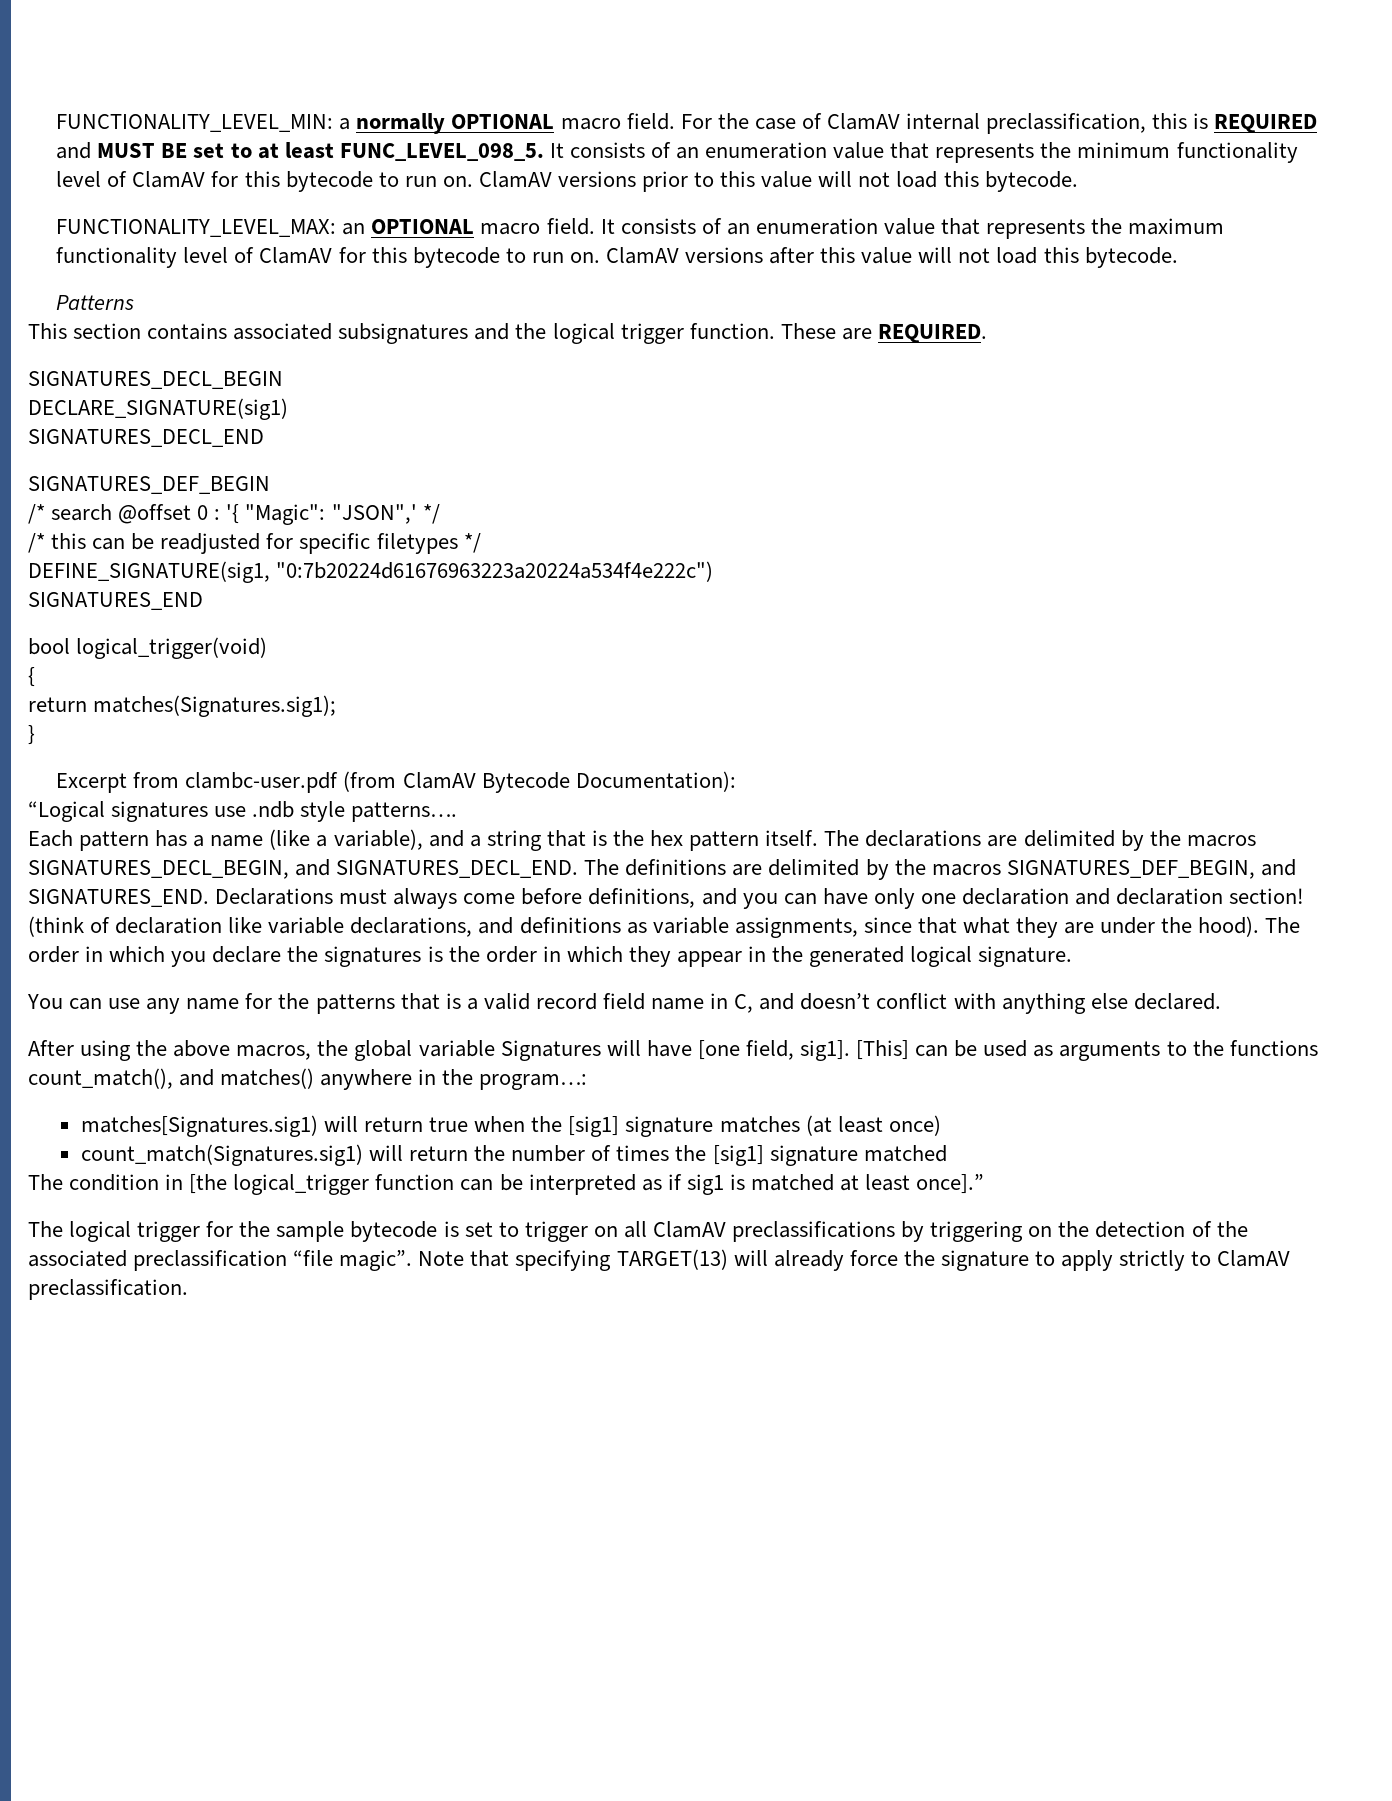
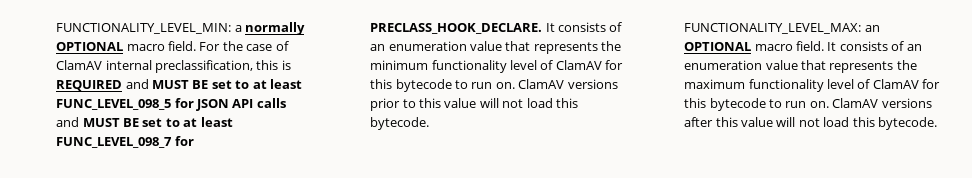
[339,143,544,161] FUNC_LEVEL_098_5. -> [56,98,286,111] [56,117,233,127] [56,136,194,148] [370,23,543,34] FUNC_LEVEL_098_5 for JSON API calls and MUST BE set to at least FUNC_LEVEL_098_7 for PRECLASS_HOOK_DECLARE.
[56,295,135,310] [28,323,987,344] [28,371,283,389] [28,398,288,420] [28,429,264,447] [28,476,270,494] [28,504,440,525] [28,533,481,554] [28,561,714,583] [28,592,203,610] [28,637,268,659] [28,667,35,687] [28,695,337,717] [28,725,35,745] [56,771,736,793] [28,801,458,822] [28,829,1256,851] [28,859,1296,880] [28,888,1305,909] [28,916,1301,938] [28,946,1073,967] [27,993,1221,1014] [28,1040,1318,1061] [28,1068,588,1090] [80,1115,941,1137] [80,1144,947,1166] [28,1174,985,1195] [28,1221,1248,1242] [28,1249,1291,1271] [28,1279,188,1300] // Patterns // This section contains associated subsignatures and the logical trigger function. These are REQUIRED. // SIGNATURES_DECL_BEGIN // DECLARE_SIGNATURE(sig1) // SIGNATURES_DECL_END // SIGNATURES_DEF_BEGIN // /* search @offset 0 : '{ "Magic": "JSON",' */ // /* this can be readjusted for specific filetypes */ // DEFINE_SIGNATURE(sig1, "0:7b20224d61676963223a20224a534f4e222c") // SIGNATURES_END // bool logical_trigger(void) // { // return matches(Signatures.sig1); // } // Excerpt from clambc-user.pdf (from ClamAV Bytecode Documentation): // “Logical signatures use .ndb style patterns…. // Each pattern has a name (like a variable), and a string that is the hex pattern itself. The declarations are delimited by the macros SIGNATURES_DECL_BEGIN, and SIGNATURES_DECL_END. The definitions are delimited by the macros SIGNATURES_DEF_BEGIN, and SIGNATURES_END. Declarations must always come before definitions, and you can have only one declaration and declaration section! (think of declaration like variable declarations, and definitions as variable assignments, since that what they are under the hood). The order in which you declare the signatures is the order in which they appear in the generated logical signature. // You can use any name for the patterns that is a valid record field name in C, and doesn’t conflict with anything else declared. // After using the above macros, the global variable Signatures will have [one field, sig1]. [This] can be used as arguments to the functions count_match(), and matches() anywhere in the program…: // matches[Signatures.sig1) will return true when the [sig1] signature matches (at least once) // count_match(Signatures.sig1) will return the number of times the [sig1] signature matched // The condition in [the logical_trigger function can be interpreted as if sig1 is matched at least once].” // The logical trigger for the sample bytecode is set to trigger on all ClamAV preclassifications by triggering on the detection of the associated preclassification “file magic”. Note that specifying TARGET(13) will already force the signature to apply strictly to ClamAV preclassification. -> (937, 123) none

